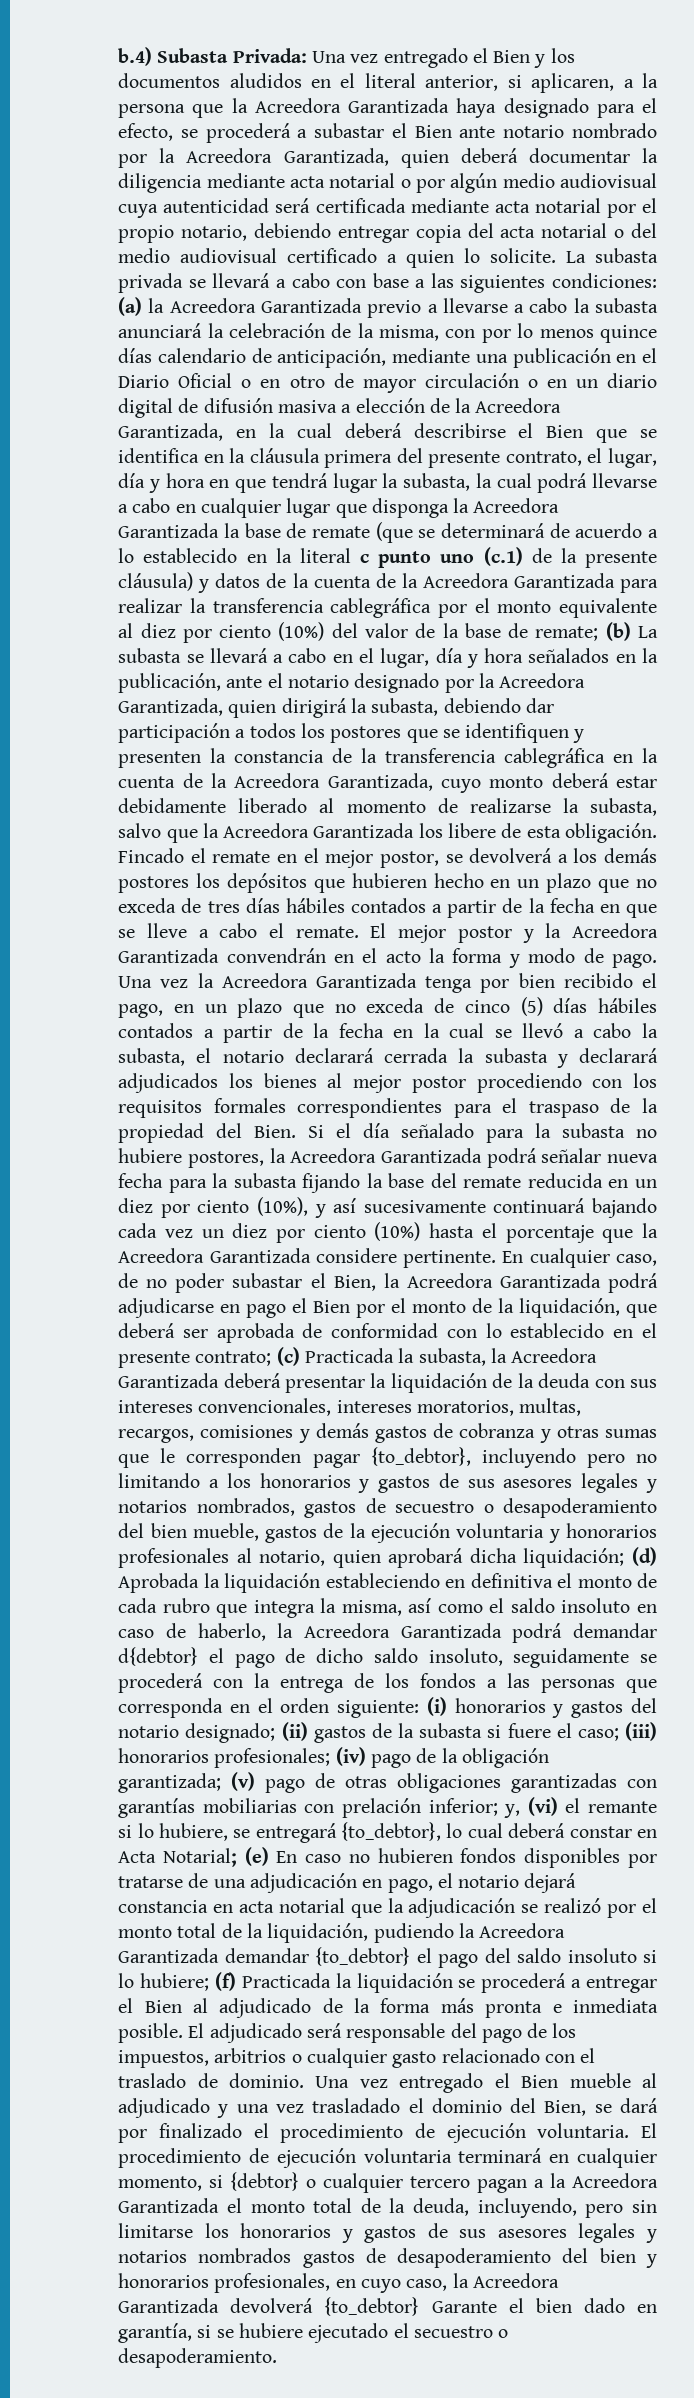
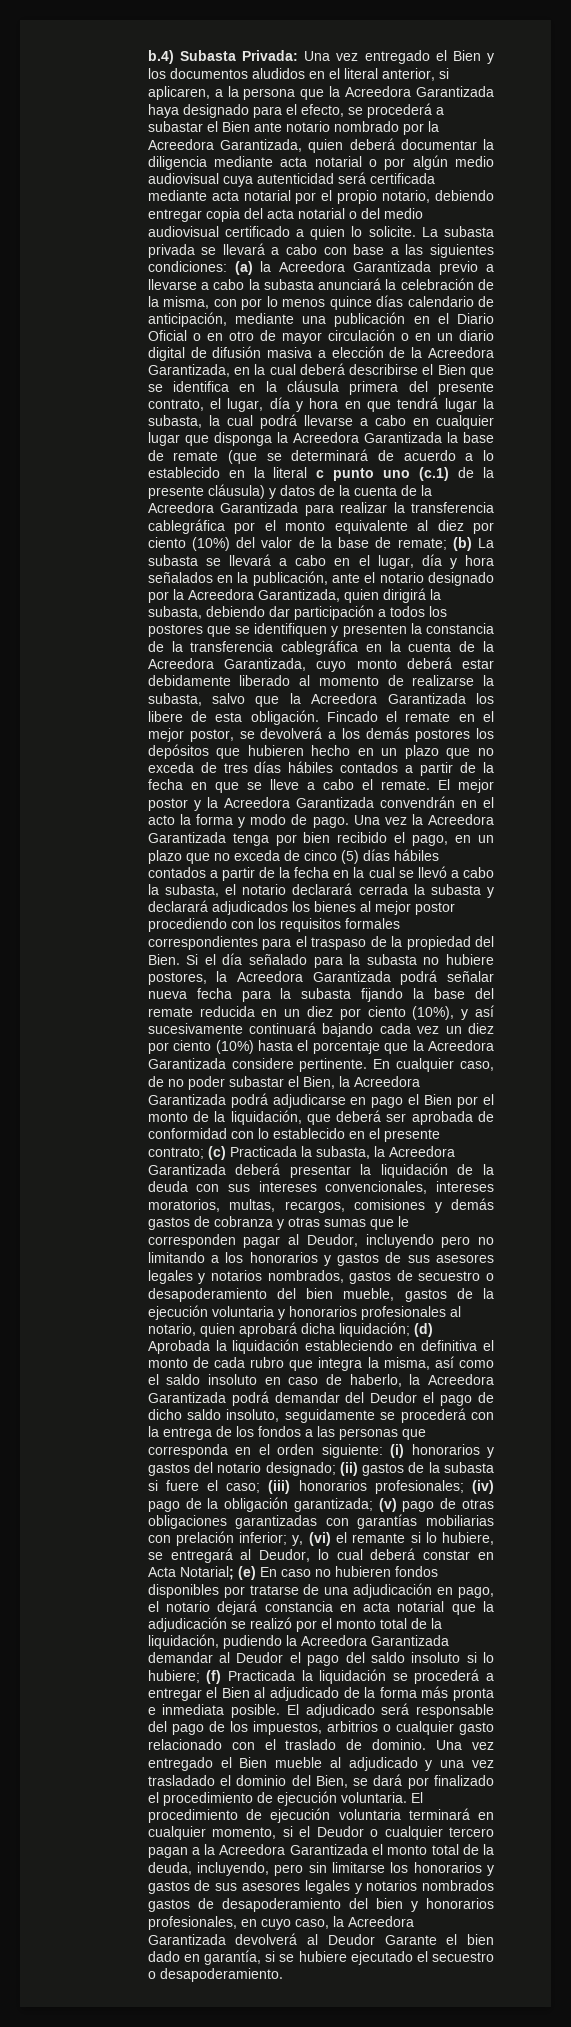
[370,1447,471,1466] {to_debtor}, -> [288,1234,358,1247] al Deudor,
[118,1647,199,1666] d{debtor} -> [345,1392,418,1403] del Deudor
[341,1822,442,1841] {to_debtor}, -> [240,1549,311,1562] al Deudor,
[315,1947,411,1966] {to_debtor} -> [219,1652,284,1663] al Deudor
[230,2172,300,2191] {debtor} -> [299,1826,364,1837] el Deudor
[324,2297,420,2316] {to_debtor} -> [307,1934,375,1945] al Deudor

